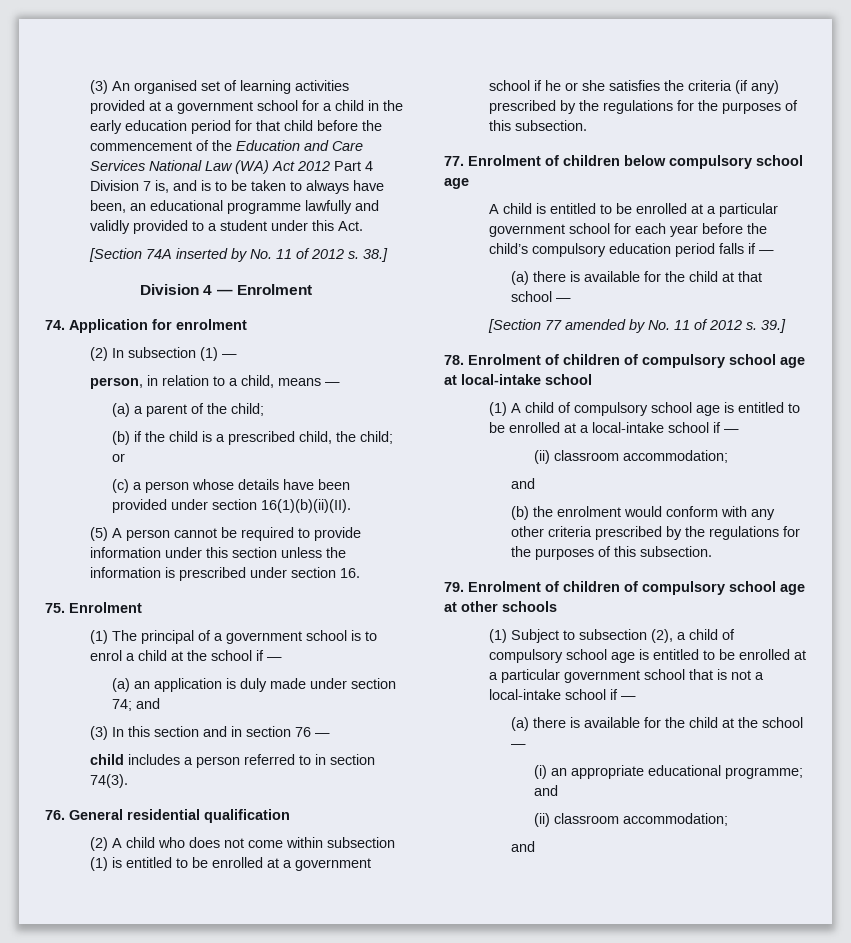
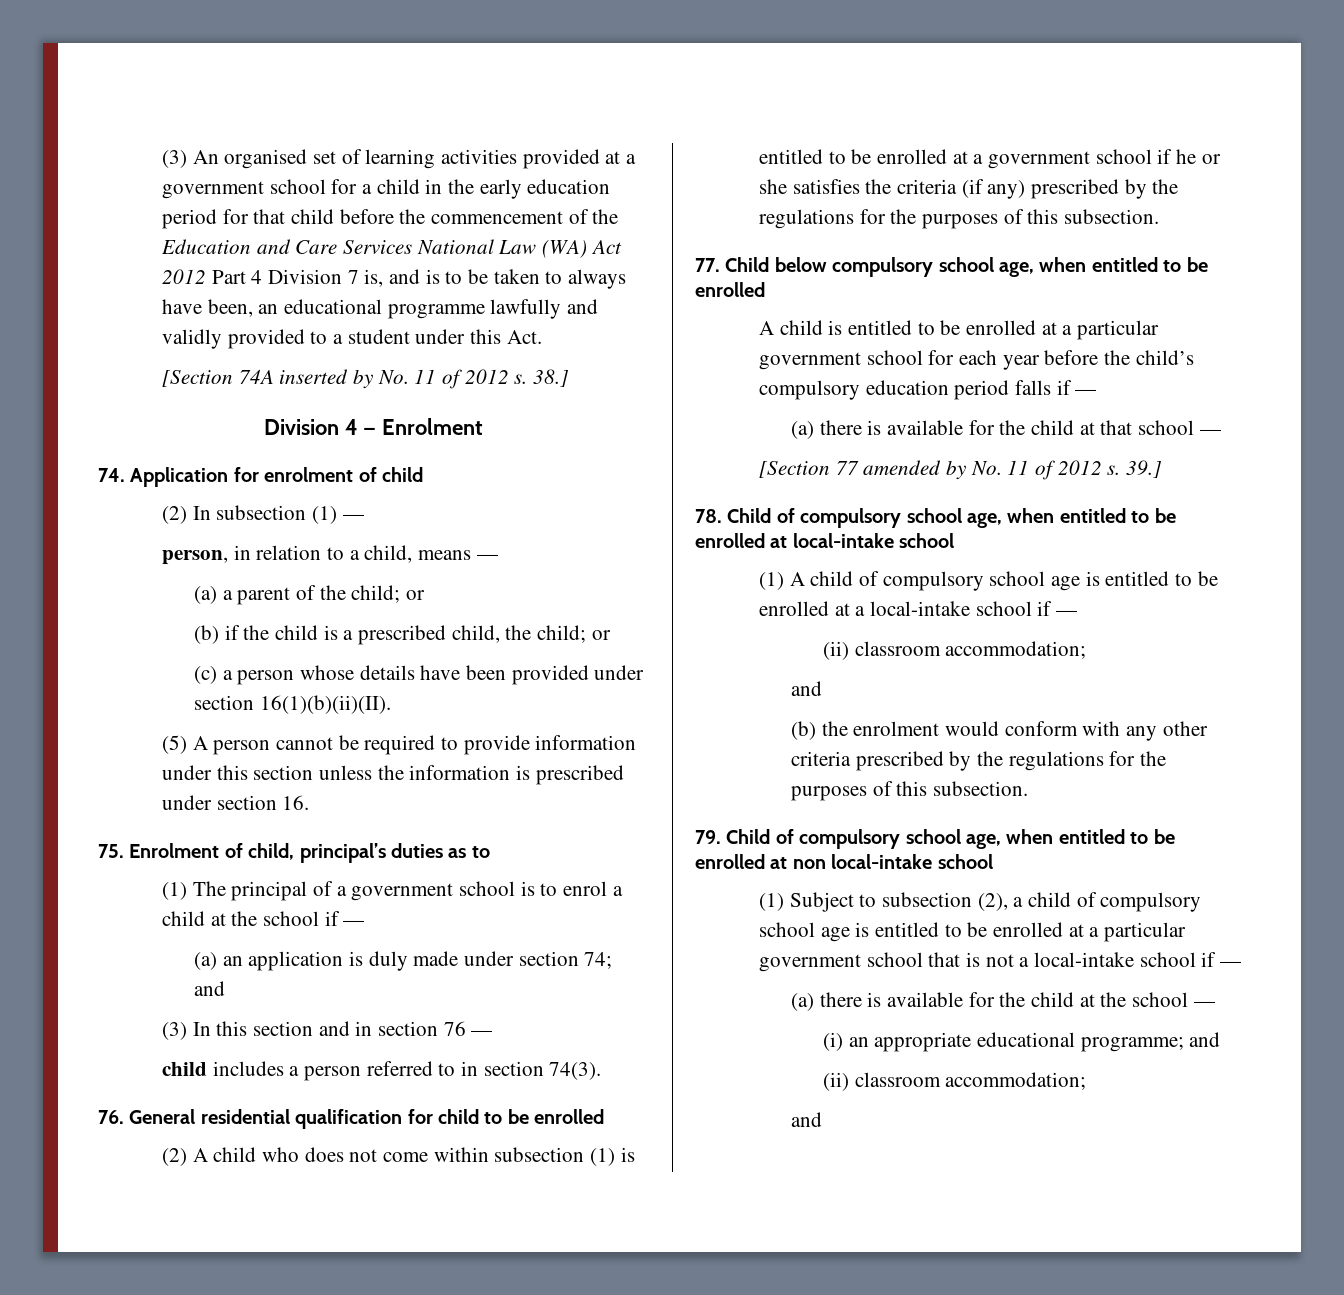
(247, 324) none -> [358,467,423,482] of child
(265, 409) none -> [406,590,426,600] or
(142, 607) none -> [224,843,490,863] of child, principal’s duties as to
(290, 816) none -> [407,1109,605,1124] for child to be enrolled
[468,155,803,169] [444,178,469,189] Enrolment of children below compulsory school age -> [725,257,1208,277] [695,282,765,297] Child below compulsory school age, when entitled to be enrolled
[468,354,805,368] Enrolment of children of compulsory school age -> [727,508,1176,528] [695,533,765,548] Child of compulsory school age, when entitled to be enrolled
[468,581,805,595] [444,601,557,612] Enrolment of children of compulsory school age at other schools -> [726,829,1175,849] [695,854,993,869] Child of compulsory school age, when entitled to be enrolled at non local-intake school

